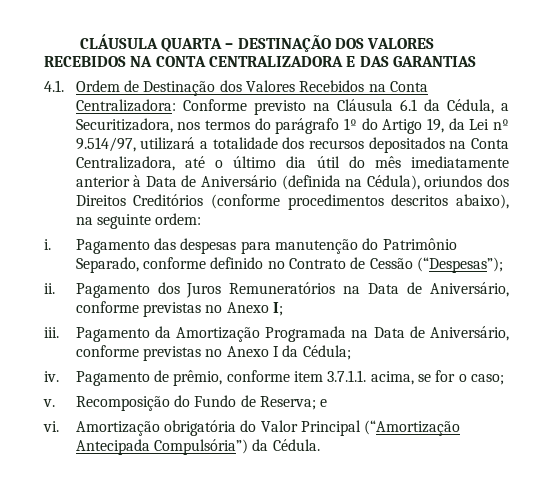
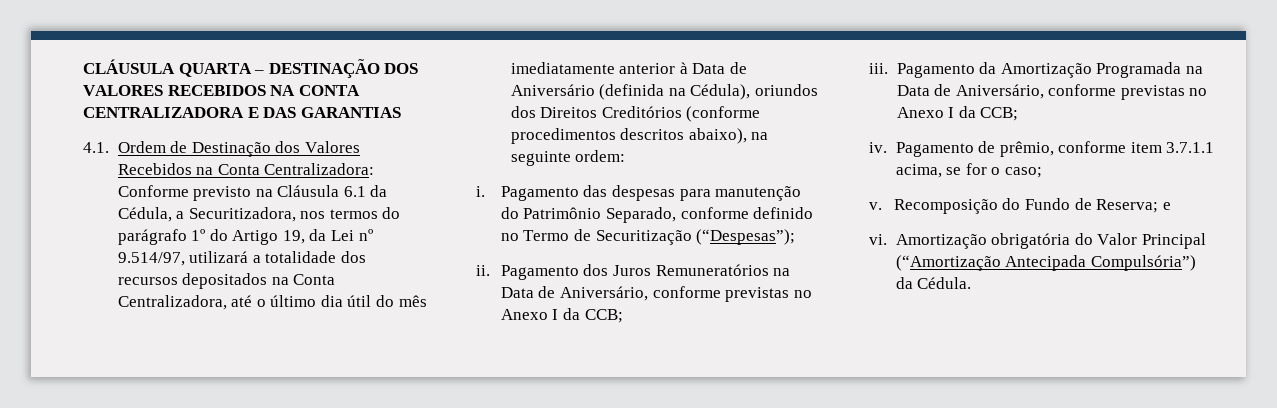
[288,257,413,269] Contrato de Cessão -> [523,229,692,245] Termo de Securitização
[272,302,283,316] I; -> [552,308,623,323] I da CCB;
[302,345,351,360] Cédula; -> [980,107,1019,121] CCB;
[327,370,367,382] 3.7.1.1. -> [1166,142,1215,153] 3.7.1.1

